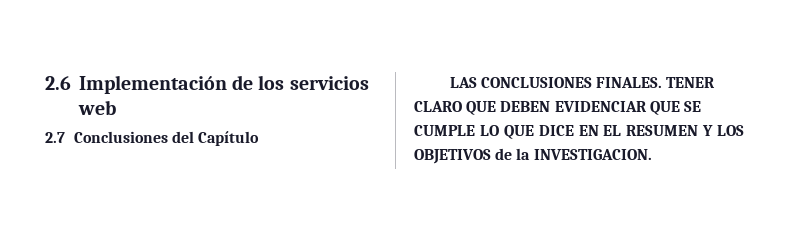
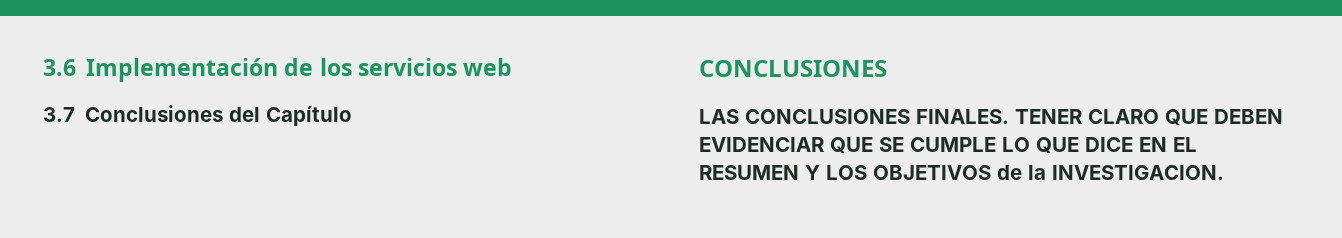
[45,76,71,90] 2.6 -> [43,59,76,76] 3.6
[45,132,65,143] 2.7 -> [43,107,75,122] 3.7
(260, 138) none -> [699,60,887,77] // CONCLUSIONES

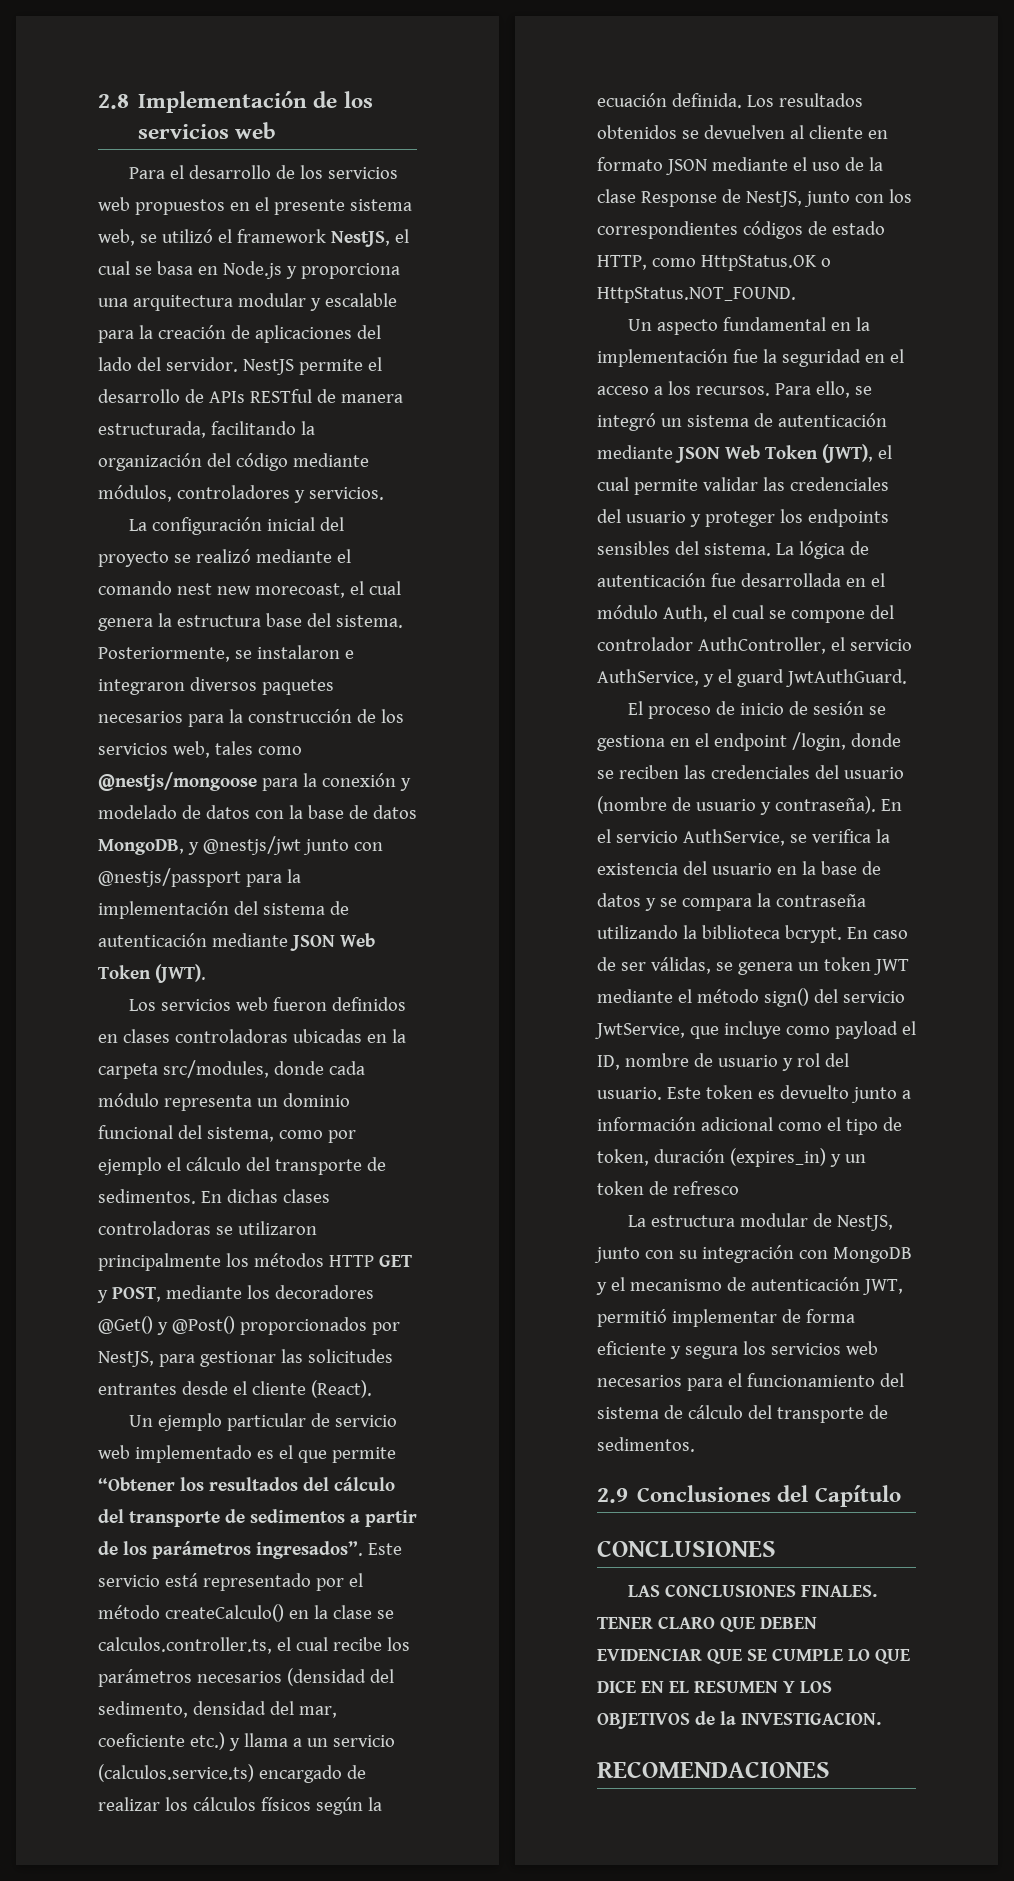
[43,59,76,76] 3.6 -> [98,94,129,109] 2.8
[43,107,75,122] 3.7 -> [129,165,399,179] [98,197,412,215] [98,229,409,247] [98,261,400,279] [98,293,397,311] [98,325,381,343] [98,357,382,375] [98,389,403,403] [98,421,315,438] [98,453,369,471] [98,485,384,503] [129,517,345,535] [98,549,351,567] [98,581,401,598] [98,613,403,631] [98,645,354,662] [98,677,334,695] [98,709,404,727] [98,741,302,758] [98,772,411,791] [98,805,417,819] [98,836,383,855] [98,868,301,887] [98,901,349,919] [98,933,375,951] [98,964,206,983] [129,997,407,1011] [98,1029,406,1043] [98,1060,365,1079] [98,1093,350,1111] [98,1125,356,1143] [98,1157,386,1175] [98,1189,330,1204] [98,1221,317,1235] [98,1253,412,1271] [97,1285,374,1303] [98,1316,400,1335] [98,1349,393,1367] [98,1380,372,1398] [129,1413,398,1431] [98,1445,396,1463] [98,1477,395,1491] [98,1509,417,1527] [98,1541,402,1559] [98,1573,363,1591] [98,1604,394,1622] [98,1637,410,1654] [98,1668,394,1687] [98,1701,337,1718] [98,1732,395,1751] [98,1764,366,1783] [98,1797,382,1815] [597,93,863,108] [597,125,888,139] [597,157,883,175] [597,189,912,207] [597,221,885,239] [597,255,831,271] [597,287,796,303] [628,317,871,335] [597,349,904,367] [597,381,872,398] [597,413,887,431] [597,444,892,463] [597,477,889,495] [597,509,889,527] [597,541,869,559] [597,573,885,587] [597,605,894,623] [597,637,912,654] [597,669,907,687] [628,701,887,719] [597,732,901,751] [597,765,904,779] [597,796,902,815] [597,829,890,846] [597,861,881,875] [597,893,866,911] [597,925,908,943] [597,957,909,975] [597,988,905,1007] [595,1021,916,1039] [597,1053,849,1071] [597,1085,911,1103] [597,1117,902,1135] [597,1148,866,1167] [597,1181,739,1195] [628,1213,894,1231] [594,1245,912,1263] [596,1277,903,1295] [597,1309,855,1327] [597,1341,878,1359] [597,1373,904,1391] [597,1405,888,1423] [597,1437,695,1452] [597,1488,628,1503] Para el desarrollo de los servicios web propuestos en el presente sistema web, se utilizó el framework NestJS, el cual se basa en Node.js y proporciona una arquitectura modular y escalable para la creación de aplicaciones del lado del servidor. NestJS permite el desarrollo de APIs RESTful de manera estructurada, facilitando la organización del código mediante módulos, controladores y servicios. // La configuración inicial del proyecto se realizó mediante el comando nest new morecoast, el cual genera la estructura base del sistema. Posteriormente, se instalaron e integraron diversos paquetes necesarios para la construcción de los servicios web, tales como @nestjs/mongoose para la conexión y modelado de datos con la base de datos MongoDB, y @nestjs/jwt junto con @nestjs/passport para la implementación del sistema de autenticación mediante JSON Web Token (JWT). // Los servicios web fueron definidos en clases controladoras ubicadas en la carpeta src/modules, donde cada módulo representa un dominio funcional del sistema, como por ejemplo el cálculo del transporte de sedimentos. En dichas clases controladoras se utilizaron principalmente los métodos HTTP GET y POST, mediante los decoradores @Get() y @Post() proporcionados por NestJS, para gestionar las solicitudes entrantes desde el cliente (React). // Un ejemplo particular de servicio web implementado es el que permite “Obtener los resultados del cálculo del transporte de sedimentos a partir de los parámetros ingresados”. Este servicio está representado por el método createCalculo() en la clase se calculos.controller.ts, el cual recibe los parámetros necesarios (densidad del sedimento, densidad del mar, coeficiente etc.) y llama a un servicio (calculos.service.ts) encargado de realizar los cálculos físicos según la ecuación definida. Los resultados obtenidos se devuelven al cliente en formato JSON mediante el uso de la clase Response de NestJS, junto con los correspondientes códigos de estado HTTP, como HttpStatus.OK o HttpStatus.NOT_FOUND. // Un aspecto fundamental en la implementación fue la seguridad en el acceso a los recursos. Para ello, se integró un sistema de autenticación mediante JSON Web Token (JWT), el cual permite validar las credenciales del usuario y proteger los endpoints sensibles del sistema. La lógica de autenticación fue desarrollada en el módulo Auth, el cual se compone del controlador AuthController, el servicio AuthService, y el guard JwtAuthGuard. // El proceso de inicio de sesión se gestiona en el endpoint /login, donde se reciben las credenciales del usuario (nombre de usuario y contraseña). En el servicio AuthService, se verifica la existencia del usuario en la base de datos y se compara la contraseña utilizando la biblioteca bcrypt. En caso de ser válidas, se genera un token JWT mediante el método sign() del servicio JwtService, que incluye como payload el ID, nombre de usuario y rol del usuario. Este token es devuelto junto a información adicional como el tipo de token, duración (expires_in) y un token de refresco // La estructura modular de NestJS, junto con su integración con MongoDB y el mecanismo de autenticación JWT, permitió implementar de forma eficiente y segura los servicios web necesarios para el funcionamiento del sistema de cálculo del transporte de sedimentos. // 2.9
(1224, 172) none -> [597,1761,830,1778] // RECOMENDACIONES

